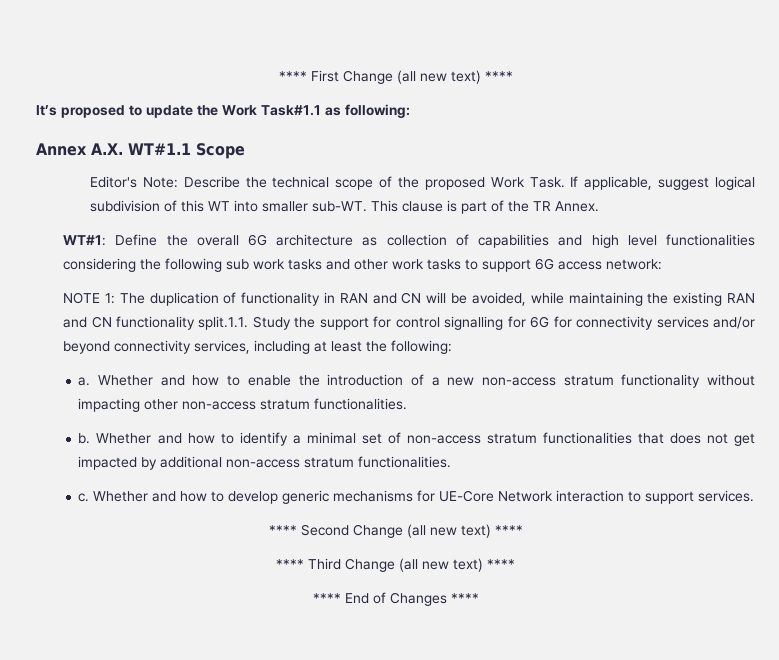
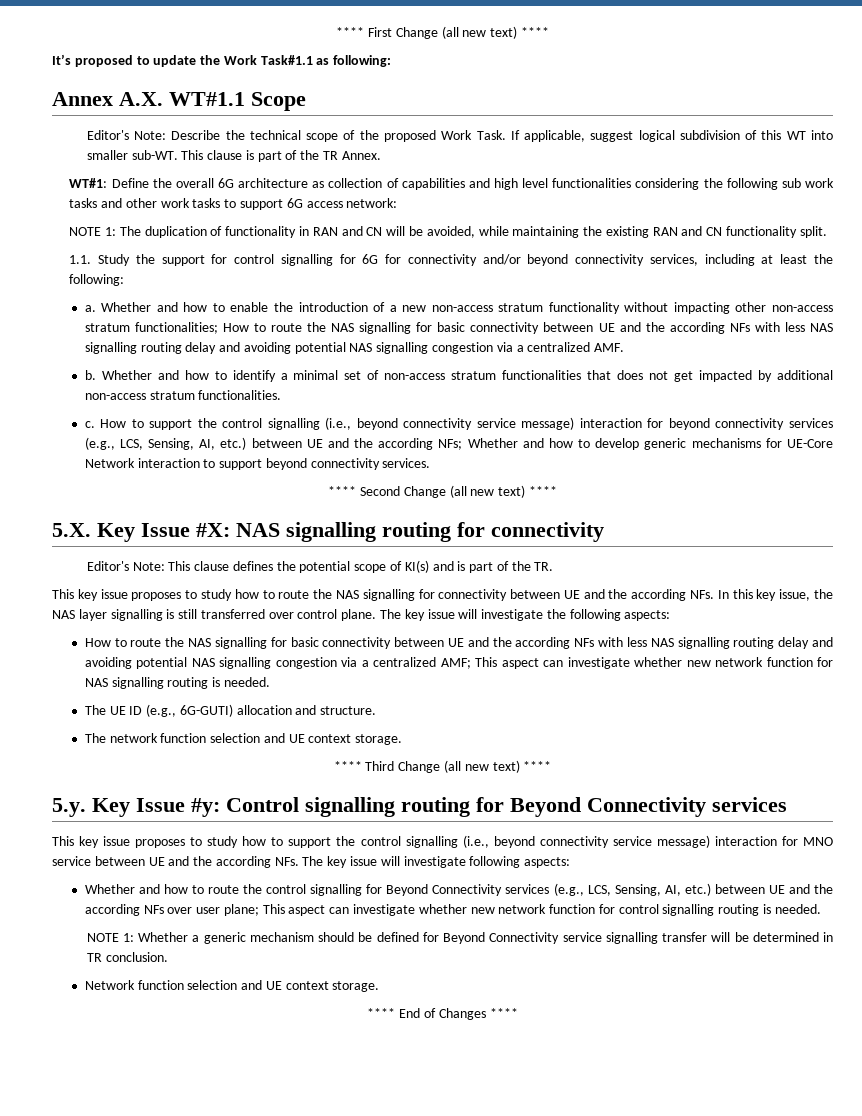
[198,316,249,330] split.1.1. -> [799,226,827,238] [69,255,92,264] split. // 1.1.
[656,316,709,328] services -> (477, 260) none
[314,398,408,410] functionalities. -> [134,322,834,334] [84,342,625,354] functionalities; How to route the NAS signalling for basic connectivity between UE and the according NFs with less NAS signalling routing delay and avoiding potential NAS signalling congestion via a centralized AMF.
(90, 497) none -> [100,417,834,430] [84,437,463,450] How to support the control signalling (i.e., beyond connectivity service message) interaction for beyond connectivity services (e.g., LCS, Sensing, AI, etc.) between UE and the according NFs;
(695, 497) none -> [265,458,380,470] beyond connectivity
(523, 530) none -> [52,522,604,542] [86,560,554,573] [52,589,833,601] [52,609,671,621] [84,637,834,649] [84,657,833,669] [84,677,270,689] [84,704,377,717] [84,733,403,745] // 5.X. Key Issue #X: NAS signalling routing for connectivity // Editor's Note: This clause defines the potential scope of KI(s) and is part of the TR. // This key issue proposes to study how to route the NAS signalling for connectivity between UE and the according NFs. In this key issue, the NAS layer signalling is still transferred over control plane. The key issue will investigate the following aspects: // How to route the NAS signalling for basic connectivity between UE and the according NFs with less NAS signalling routing delay and avoiding potential NAS signalling congestion via a centralized AMF; This aspect can investigate whether new network function for NAS signalling routing is needed. // The UE ID (e.g., 6G-GUTI) allocation and structure. // The network function selection and UE context storage.
(515, 564) none -> [52,797,787,817] [52,835,833,848] [52,856,571,868] [84,883,833,896] [84,904,821,916] [86,932,833,944] [86,952,168,962] [84,980,380,992] // 5.y. Key Issue #y: Control signalling routing for Beyond Connectivity services // This key issue proposes to study how to support the control signalling (i.e., beyond connectivity service message) interaction for MNO service between UE and the according NFs. The key issue will investigate following aspects: // Whether and how to route the control signalling for Beyond Connectivity services (e.g., LCS, Sensing, AI, etc.) between UE and the according NFs over user plane; This aspect can investigate whether new network function for control signalling routing is needed. // NOTE 1: Whether a generic mechanism should be defined for Beyond Connectivity service signalling transfer will be determined in TR conclusion. // Network function selection and UE context storage.

